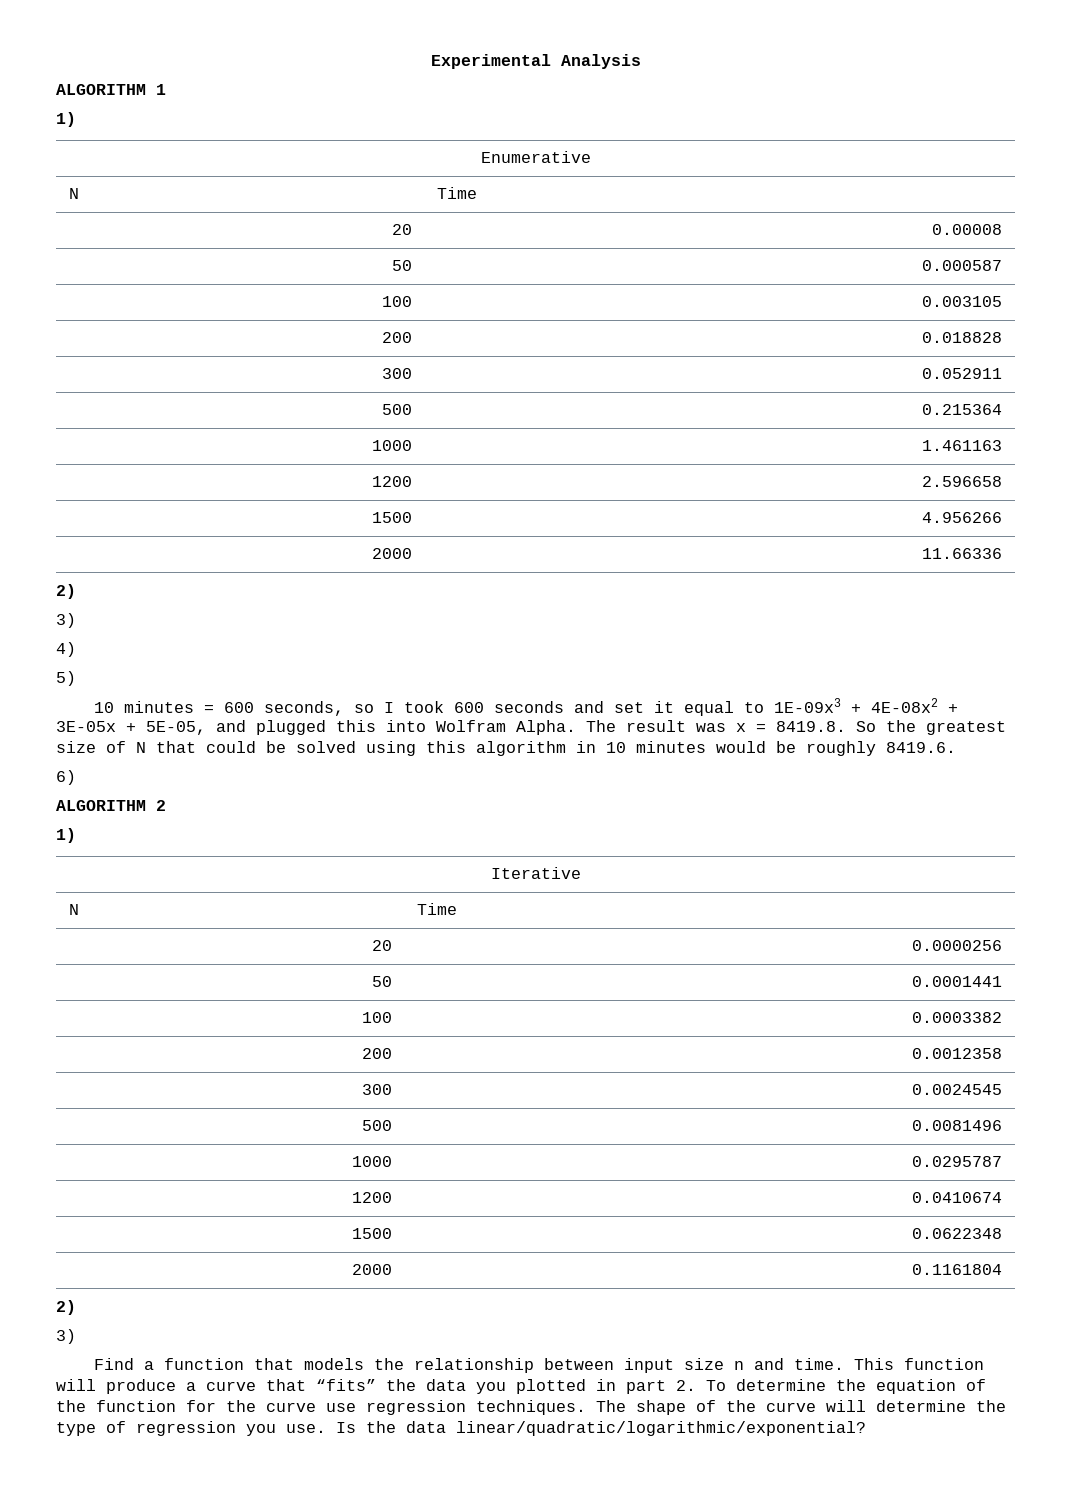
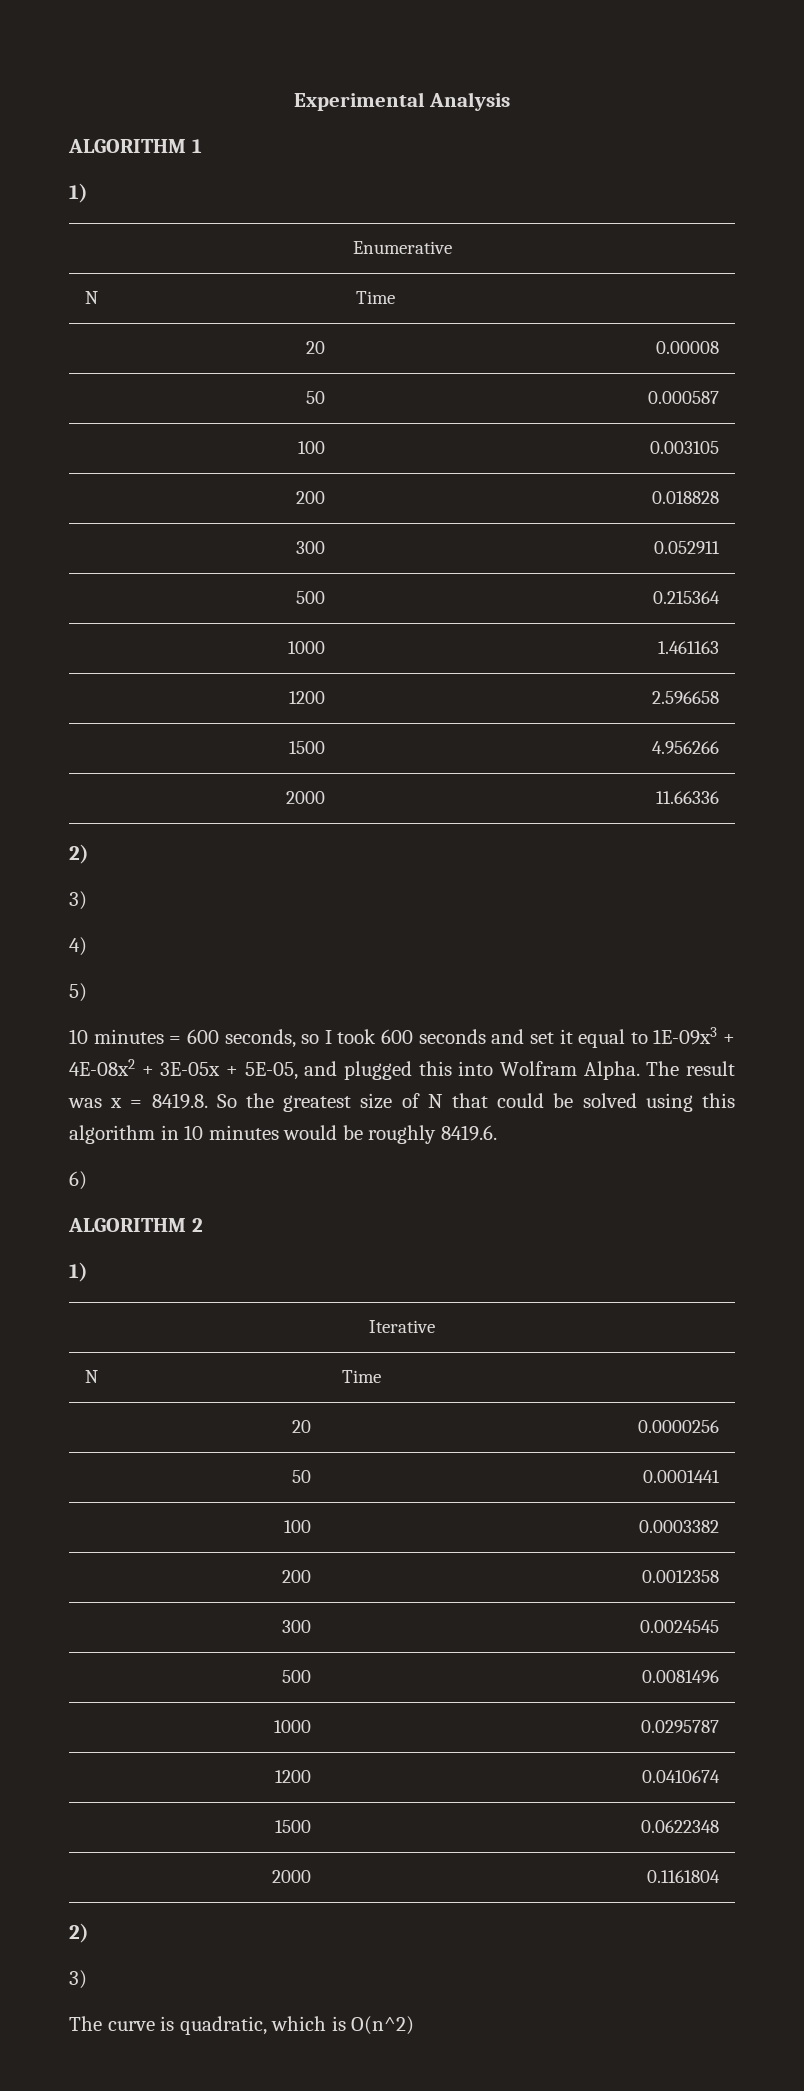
[93,1358,984,1373] [56,1379,986,1394] [56,1400,1006,1415] [56,1421,866,1436] Find a function that models the relationship between input size n and time. This function will produce a curve that “fits” the data you plotted in part 2. To determine the equation of the function for the curve use regression techniques. The shape of the curve will determine the type of regression you use. Is the data linear/quadratic/logarithmic/exponential? -> [69,2016,415,2035] The curve is quadratic, which is O(n^2)

